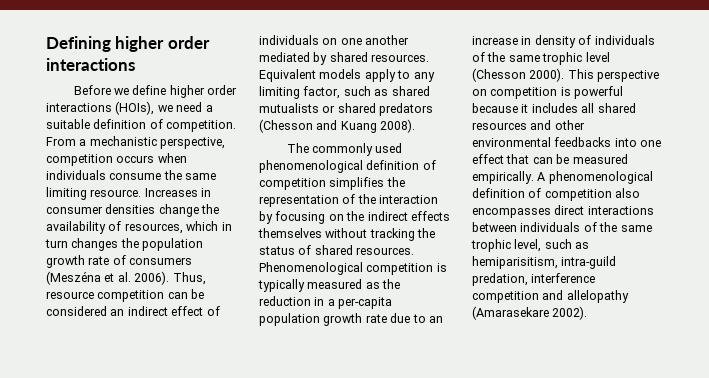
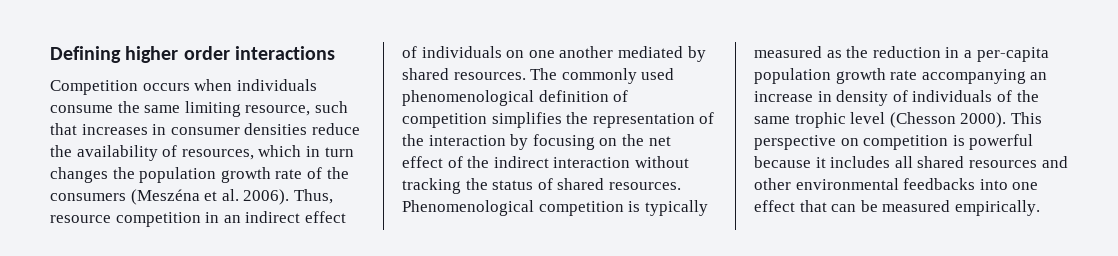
[73,85,238,98] [46,101,213,115] [46,119,237,132] [46,136,226,149] [46,154,113,166] Before we define higher order interactions (HOIs), we need a suitable definition of competition. From a mechanistic perspective, competition -> [50,80,138,95] Competition
[90,188,198,197] resource. Increases -> [245,101,348,116] [50,123,148,135] resource, such that increases
[158,204,199,217] change -> [311,123,360,135] reduce
(126, 260) none -> [326,167,349,179] the
[167,289,205,299] [46,306,107,316] can be considered -> [205,212,220,223] in
[259,69,435,82] [259,86,430,99] [259,103,434,116] [259,119,416,133] Equivalent models apply to any limiting factor, such as shared mutualists or shared predators (Chesson and Kuang 2008). // -> (526, 76) none
[367,211,450,221] [258,228,322,238] indirect effects themselves -> [648,136,671,146] [402,156,631,168] net effect of the indirect interaction
[390,313,426,323] due to -> [921,69,1026,84] accompanying
[537,171,653,184] [472,188,641,201] [472,205,654,218] [472,222,652,232] [471,239,590,252] [472,256,617,269] [472,273,596,286] [472,290,629,303] [472,306,588,320] A phenomenological definition of competition also encompasses direct interactions between individuals of the same trophic level, such as hemiparisitism, intra-guild predation, interference competition and allelopathy (Amarasekare 2002). -> (1040, 208) none

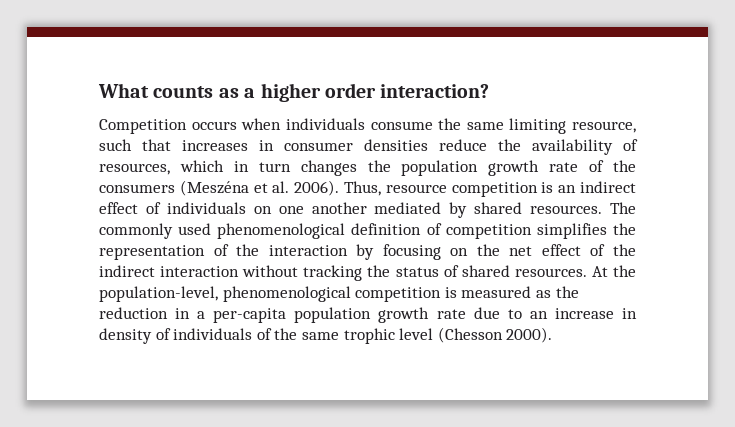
[50,46,121,63] Defining -> [98,83,256,98] What counts as a
[235,46,336,60] interactions -> [380,84,490,98] interaction?
[205,212,220,223] in -> [541,182,554,193] is
[402,200,708,216] Phenomenological competition is typically -> [591,265,637,277] [99,286,457,302] At the population-level, phenomenological competition is
[921,69,1026,84] accompanying -> [473,307,522,319] due to
[1010,112,1042,124] [754,134,1034,150] [754,156,1068,168] [754,178,1039,190] [754,200,1040,216] This perspective on competition is powerful because it includes all shared resources and other environmental feedbacks into one effect that can be measured empirically. -> (553, 335) none

